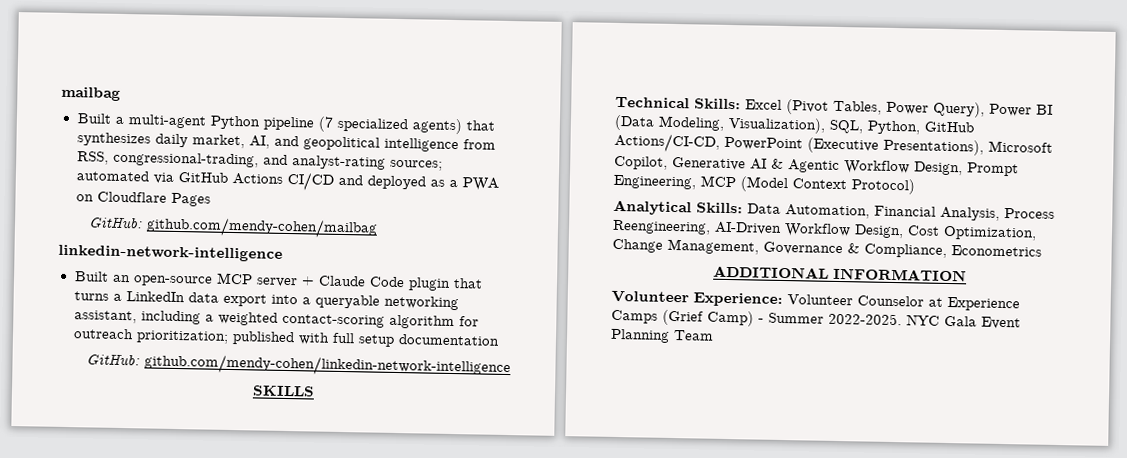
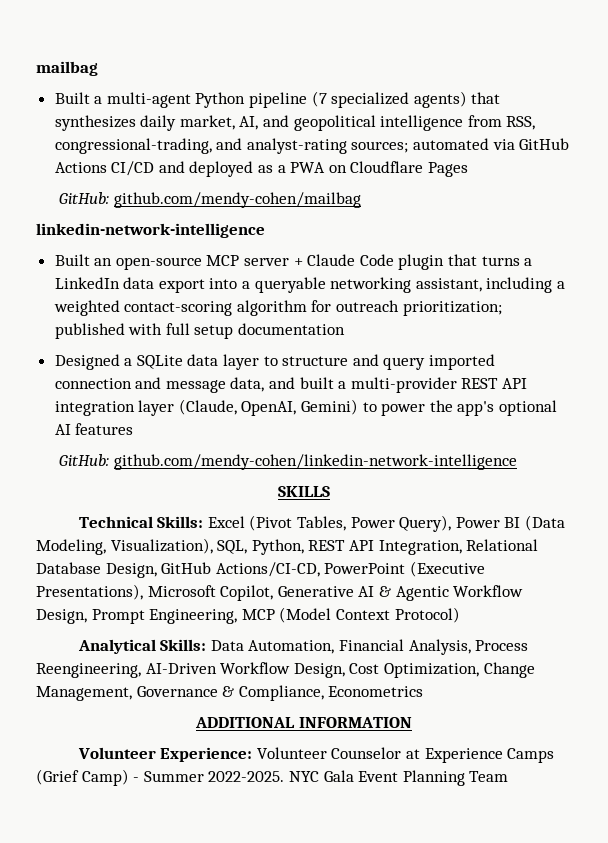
(500, 340) none -> [54,354,496,370] [54,377,528,393] [54,399,558,416] [54,423,134,435] // Designed a SQLite data layer to structure and query imported connection and message data, and built a multi-provider REST API integration layer (Claude, OpenAI, Gemini) to power the app's optional AI features
(921, 127) none -> [308,539,539,555] [36,562,157,578] REST API Integration, Relational Database Design,

